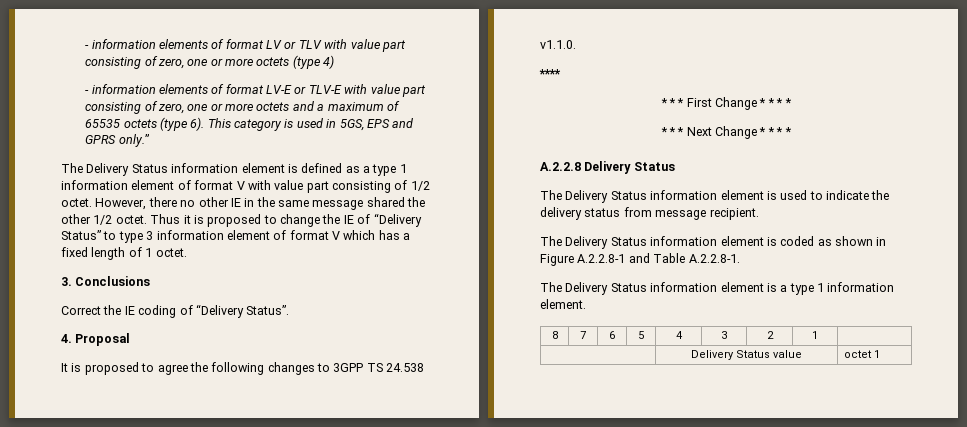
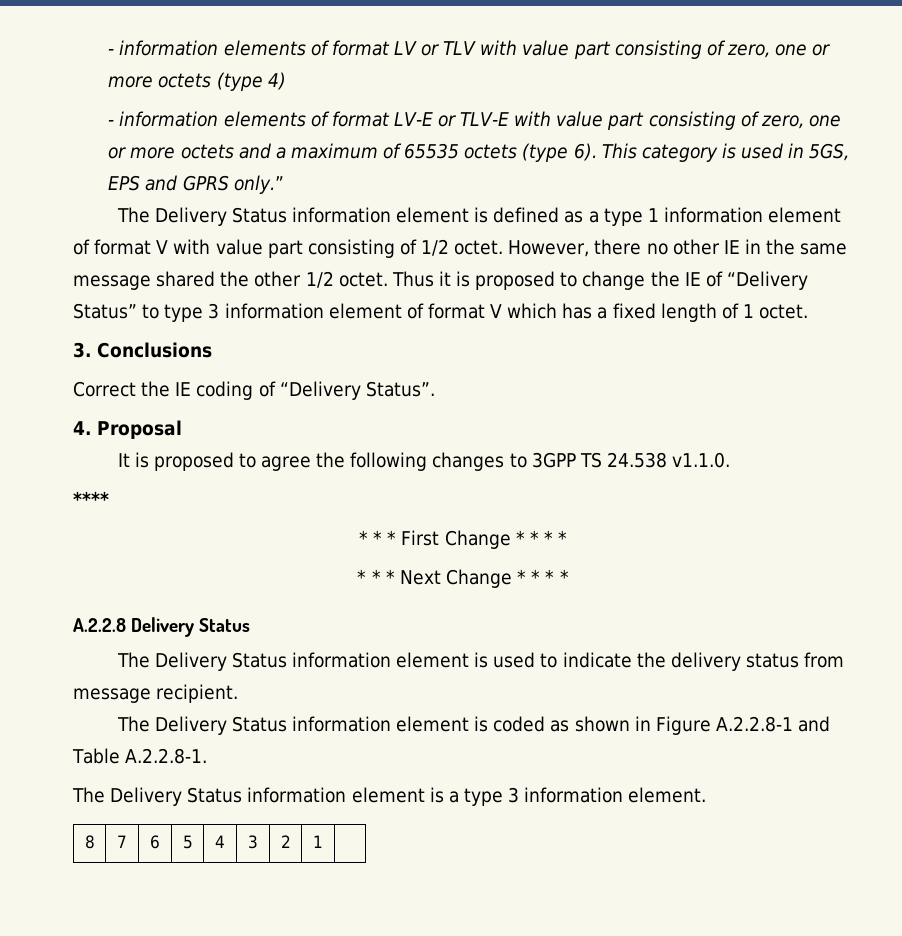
[817,283,824,292] 1 -> [508,787,520,803] 3
[691,350,802,360] [843,350,880,358] // | Delivery Status value | octet 1 -> (323, 841) none

